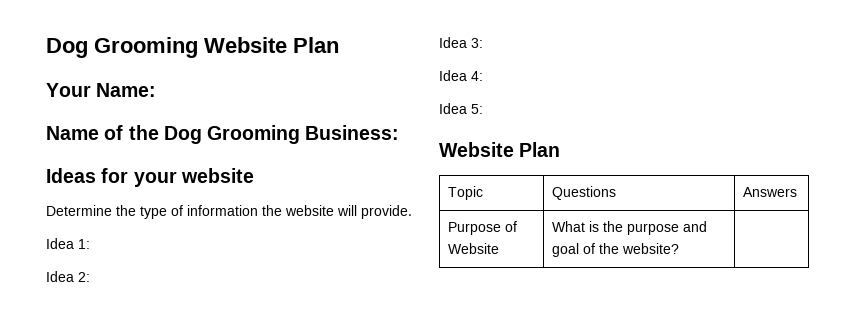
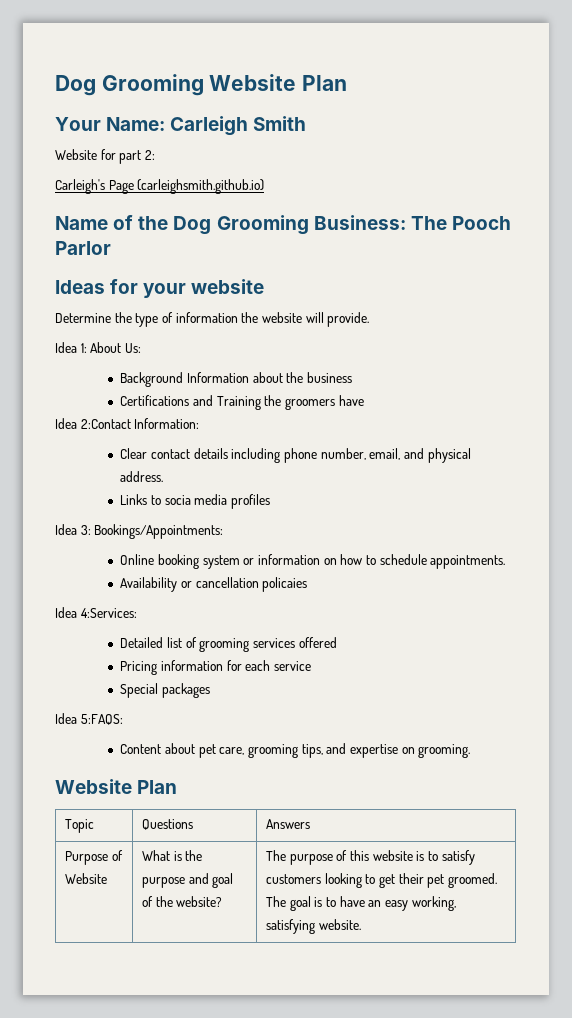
(157, 90) none -> [170,116,307,136] [55,149,155,164] [55,179,265,194] Carleigh Smith // Website for part 2: // Carleigh's Page (carleighsmith.github.io)
(400, 132) none -> [410,216,511,230] [55,241,111,255] The Pooch Parlor
[46,271,90,282] [439,37,483,48] [439,70,483,81] [439,103,483,114] // Idea 2: // Idea 3: // Idea 4: // Idea 5: -> [90,342,141,353] [120,372,352,387] [120,395,364,410] [55,418,200,429] [120,448,471,463] [120,471,164,482] [120,494,270,509] [55,524,224,539] [120,554,506,569] [120,577,308,592] [55,607,137,618] [120,637,337,652] [120,660,311,675] [120,683,211,698] [55,713,123,725] [120,743,471,758] About Us: // Background Information about the business // Certifications and Training the groomers have // Idea 2:Contact Information: // Clear contact details including phone number, email, and physical address. // Links to socia media profiles // Idea 3: Bookings/Appointments: // Online booking system or information on how to schedule appointments. // Availability or cancellation policaies // Idea 4:Services: // Detailed list of grooming services offered // Pricing information for each service // Special packages // Idea 5:FAQS: // Content about pet care, grooming tips, and expertise on grooming.
(680, 248) none -> [266,850,475,865] [266,873,498,888] [266,896,456,911] [266,919,361,934] The purpose of this website is to satisfy customers looking to get their pet groomed. The goal is to have an easy working, satisfying website.

